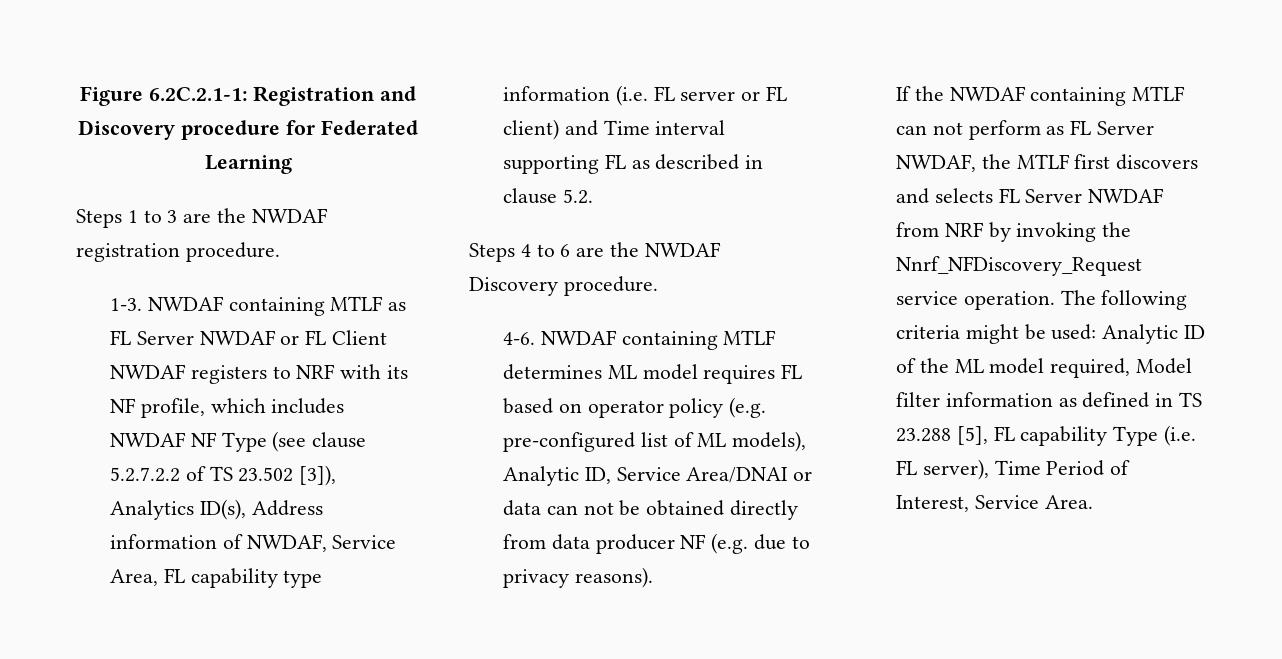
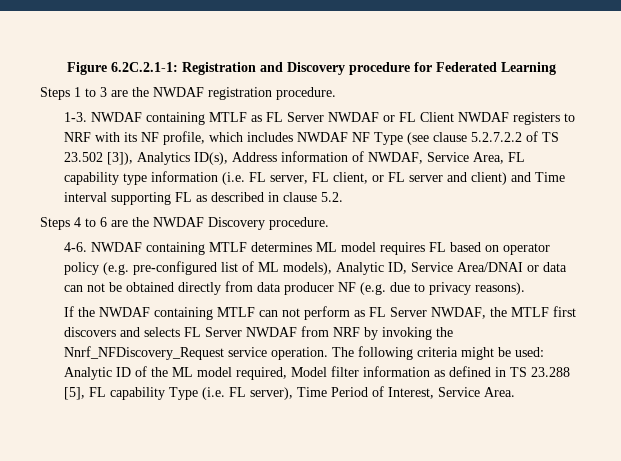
[680,86,787,101] server or FL -> [270,172,468,184] server, FL client, or FL server and

